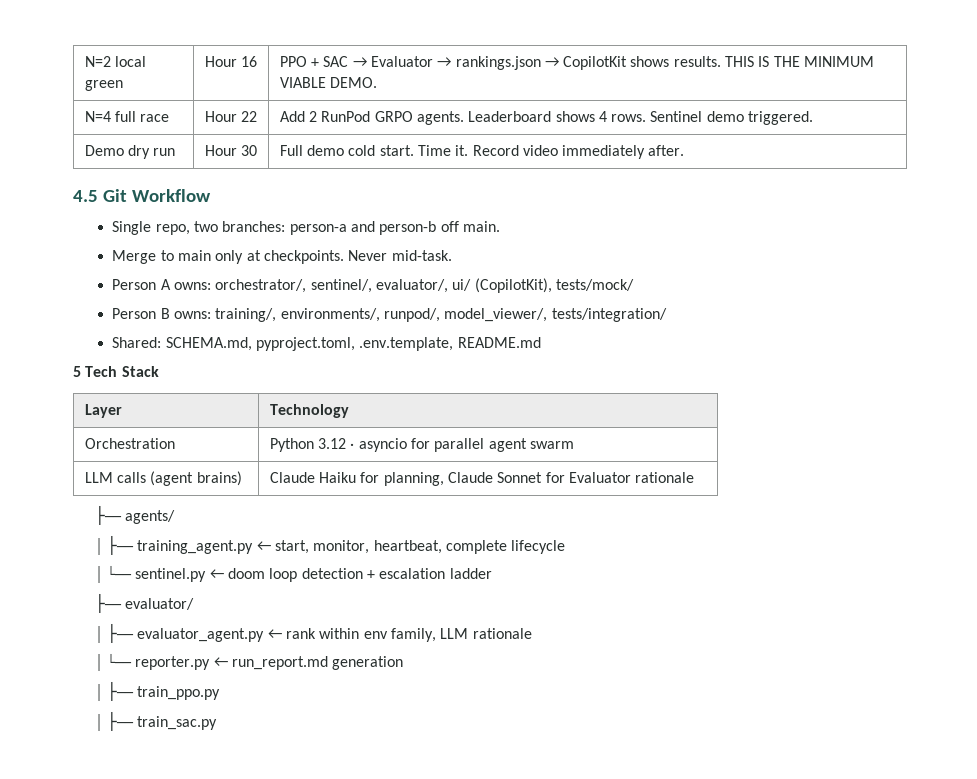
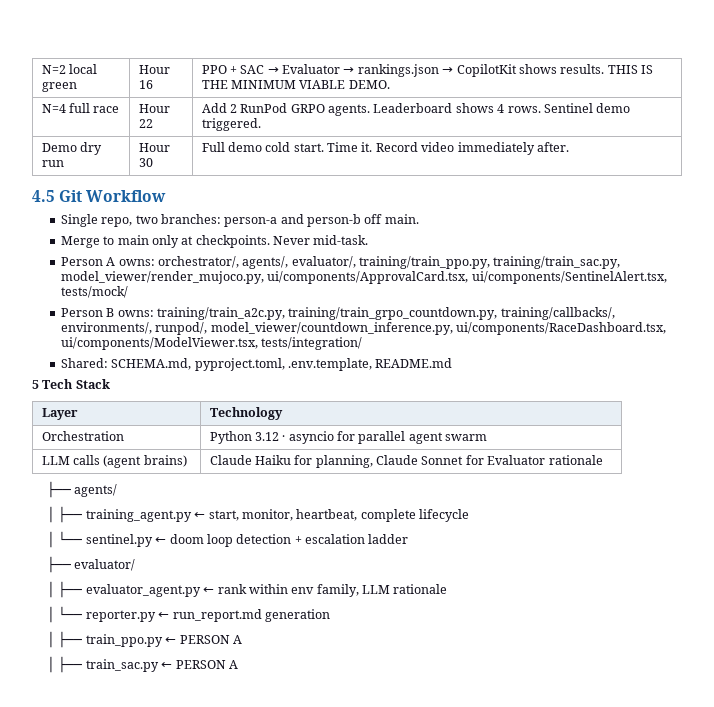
[310,278,634,293] [112,308,548,322] sentinel/, evaluator/, ui/ (CopilotKit), tests/mock/ // Person B owns: training/, environments/, runpod/, model_viewer/, -> [242,256,621,269] [60,271,667,284] [60,286,128,298] [60,307,615,320] [60,322,666,335] [60,337,258,350] agents/, evaluator/, training/train_ppo.py, training/train_sac.py, model_viewer/render_mujoco.py, ui/components/ApprovalCard.tsx, ui/components/SentinelAlert.tsx, tests/mock/ // Person B owns: training/train_a2c.py, training/train_grpo_countdown.py, training/callbacks/, environments/, runpod/, model_viewer/countdown_inference.py, ui/components/RaceDashboard.tsx, ui/components/ModelViewer.tsx,
(221, 693) none -> [165,635,242,644] ← PERSON A
(218, 723) none -> [161,660,238,669] ← PERSON A

